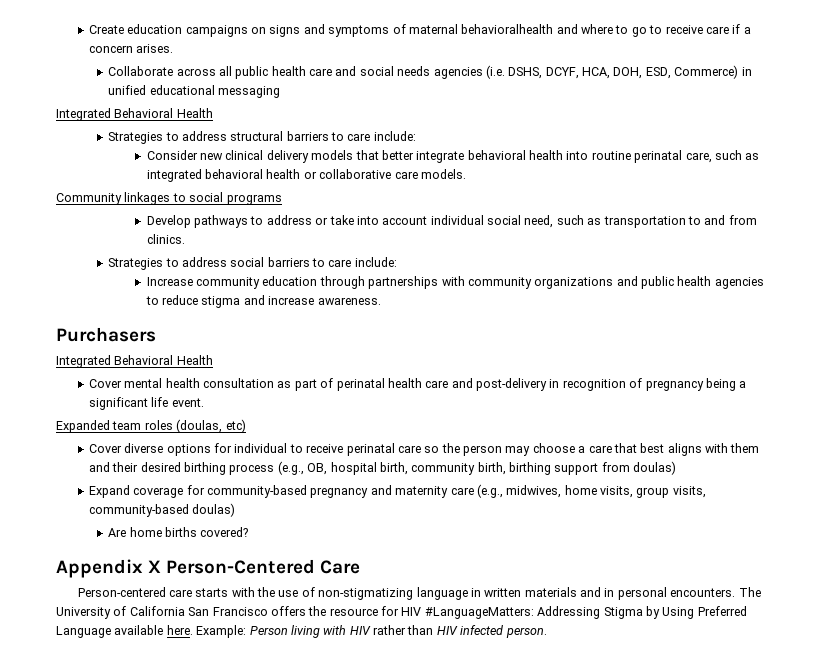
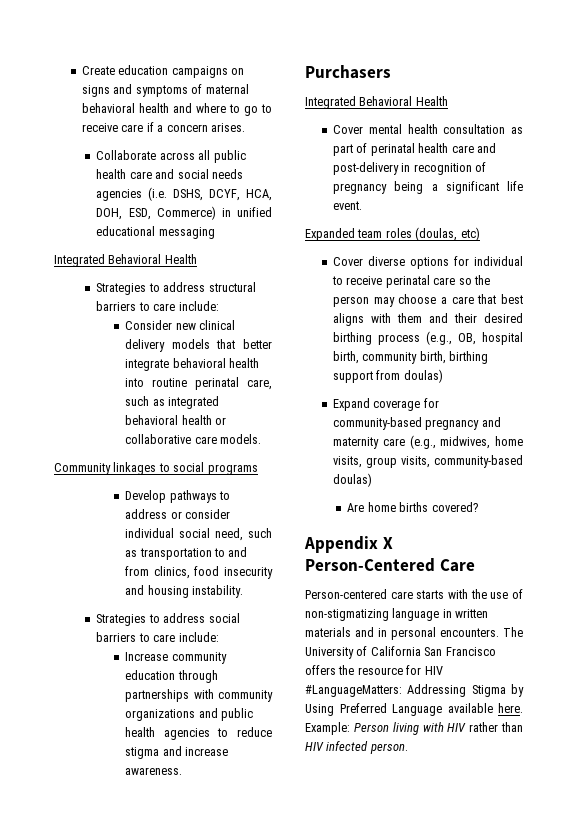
[461,24,554,34] behavioralhealth -> [82,103,170,113] behavioral health
[329,215,428,225] take into account -> [184,509,230,519] consider
[146,234,185,244] clinics. -> [153,566,273,579] [125,585,243,598] clinics, food insecurity and housing instability.

